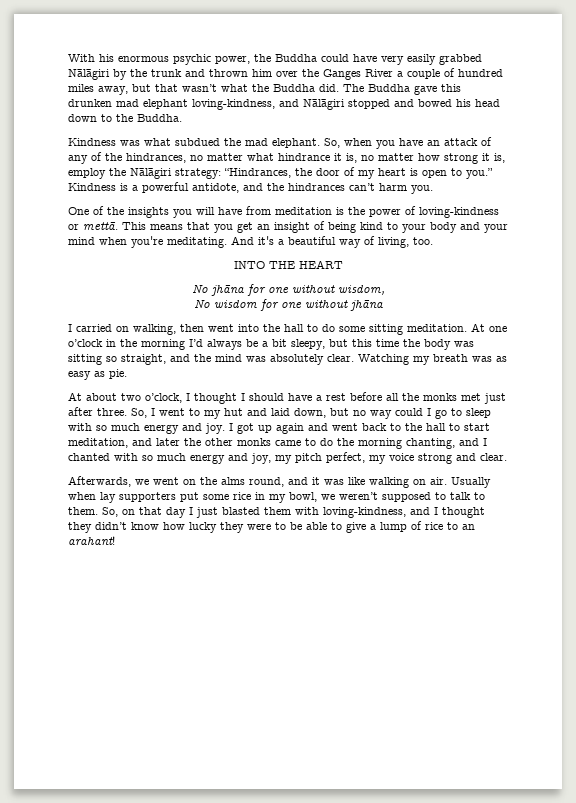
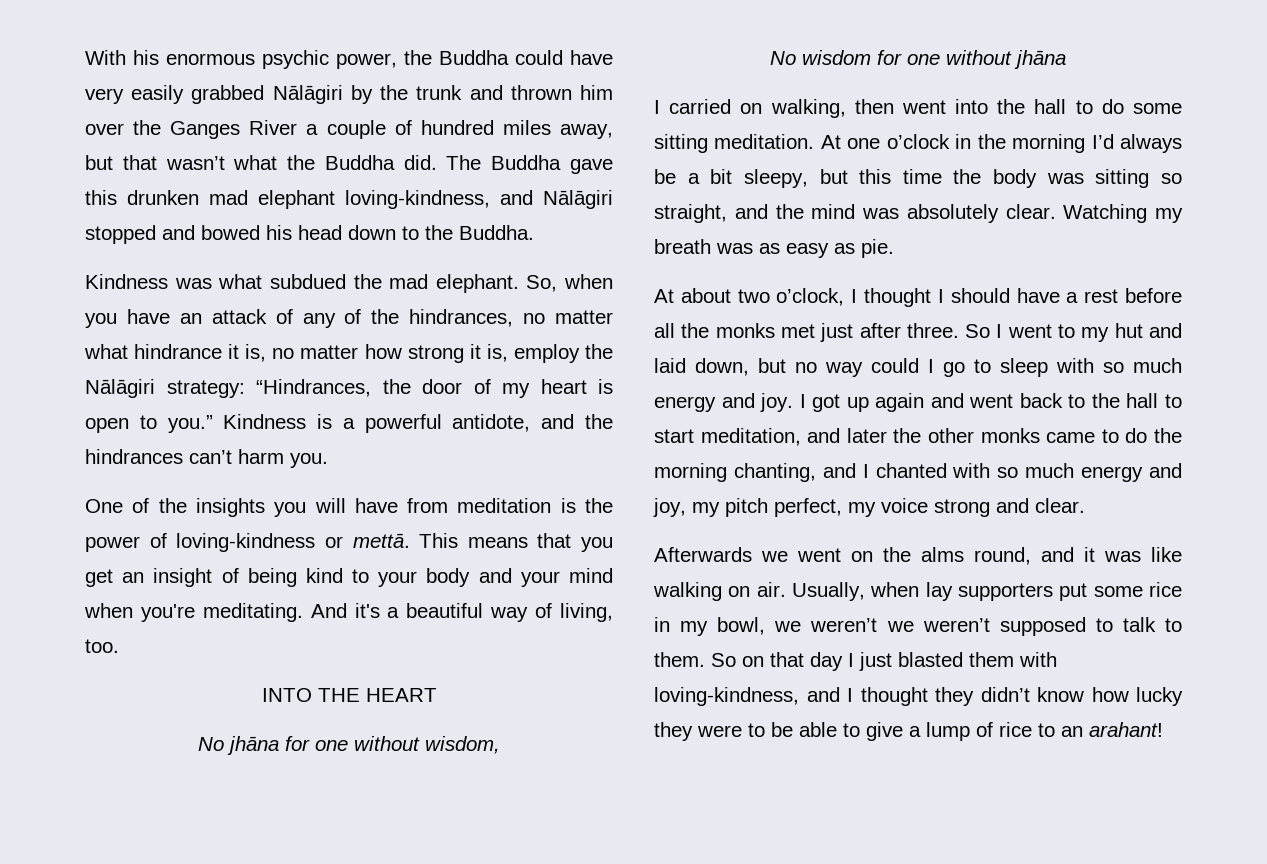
[131,408,147,418] So, -> [965,324,991,338] So
[68,476,131,487] Afterwards, -> [654,547,752,562] Afterwards
[451,477,491,488] Usually -> [792,582,865,601] Usually,
(378, 496) none -> [886,618,990,632] we weren’t
[102,507,118,517] So, -> [711,653,736,667] So

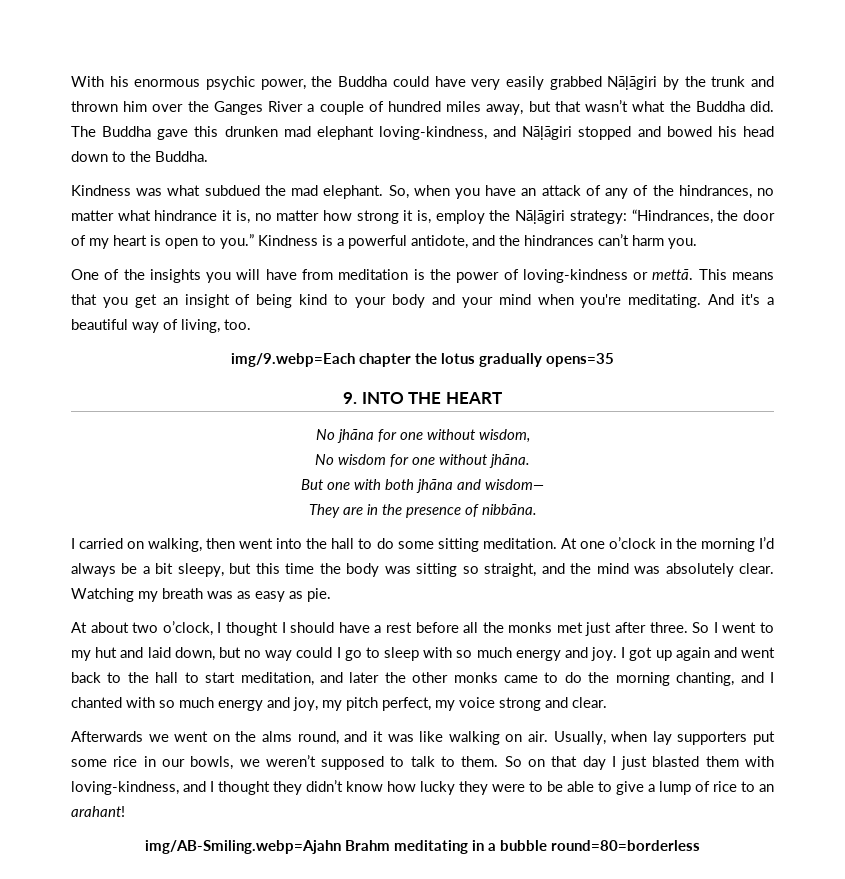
[272,85,343,104] Nālāgiri -> [607,76,658,90] Nāḷāgiri
[543,190,613,209] Nālāgiri -> [522,126,573,140] Nāḷāgiri
[85,379,155,398] Nālāgiri -> [515,210,566,224] Nāḷāgiri
(119, 646) none -> [231,353,614,367] [343,392,358,404] img/9.webp=Each chapter the lotus gradually opens=35 // 9.
[1014,50,1066,69] jhāna -> [489,454,530,468] [301,479,544,493] [308,504,537,518] jhāna. // But one with both jhāna and wisdom— // They are in the presence of nibbāna.
[680,617,878,636] my bowl, we weren’t -> [161,756,234,770] our bowls,
(1163, 729) none -> [145,840,700,854] // img/AB-Smiling.webp=Ajahn Brahm meditating in a bubble round=80=borderless

